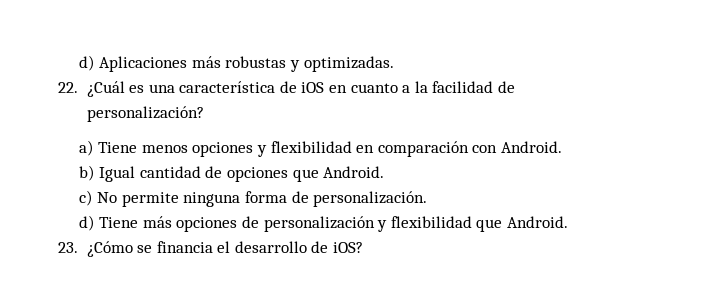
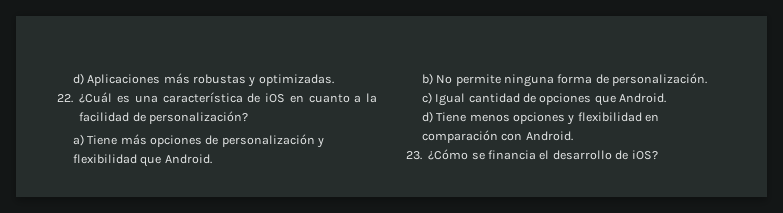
(138, 147) none -> [120,134,325,148] [72,154,212,167] [421,73,708,87] [421,92,667,106] [421,111,467,123] más opciones de personalización y flexibilidad que Android. // b) No permite ninguna forma de personalización. // c) Igual cantidad de opciones que Android. // d) Tiene
[78,165,385,182] [78,190,428,207] [78,215,568,232] // b) Igual cantidad de opciones que Android. // c) No permite ninguna forma de personalización. // d) Tiene más opciones de personalización y flexibilidad que Android. -> (573, 136) none

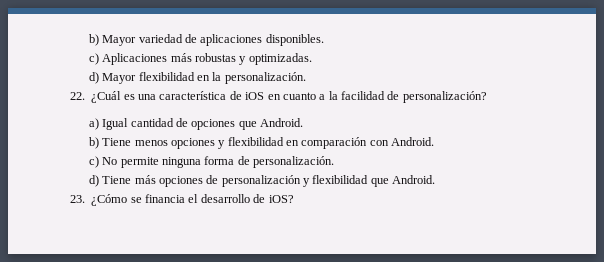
[72,73,84,85] d) -> [88,34,324,46] [88,53,99,65] b) Mayor variedad de aplicaciones disponibles. // c)
(334, 80) none -> [88,72,306,84] // d) Mayor flexibilidad en la personalización.
(84, 140) none -> [102,118,304,130] [88,137,435,149] [88,156,335,168] [88,175,99,187] Igual cantidad de opciones que Android. // b) Tiene menos opciones y flexibilidad en comparación con Android. // c) No permite ninguna forma de personalización. // d)
[421,73,708,87] [421,92,667,106] [421,111,660,125] [421,130,573,143] // b) No permite ninguna forma de personalización. // c) Igual cantidad de opciones que Android. // d) Tiene menos opciones y flexibilidad en comparación con Android. -> (436, 179) none

